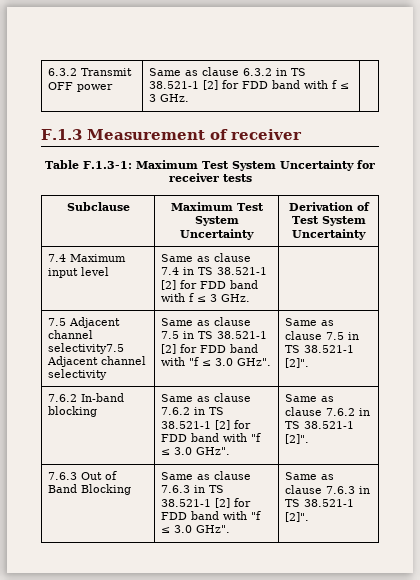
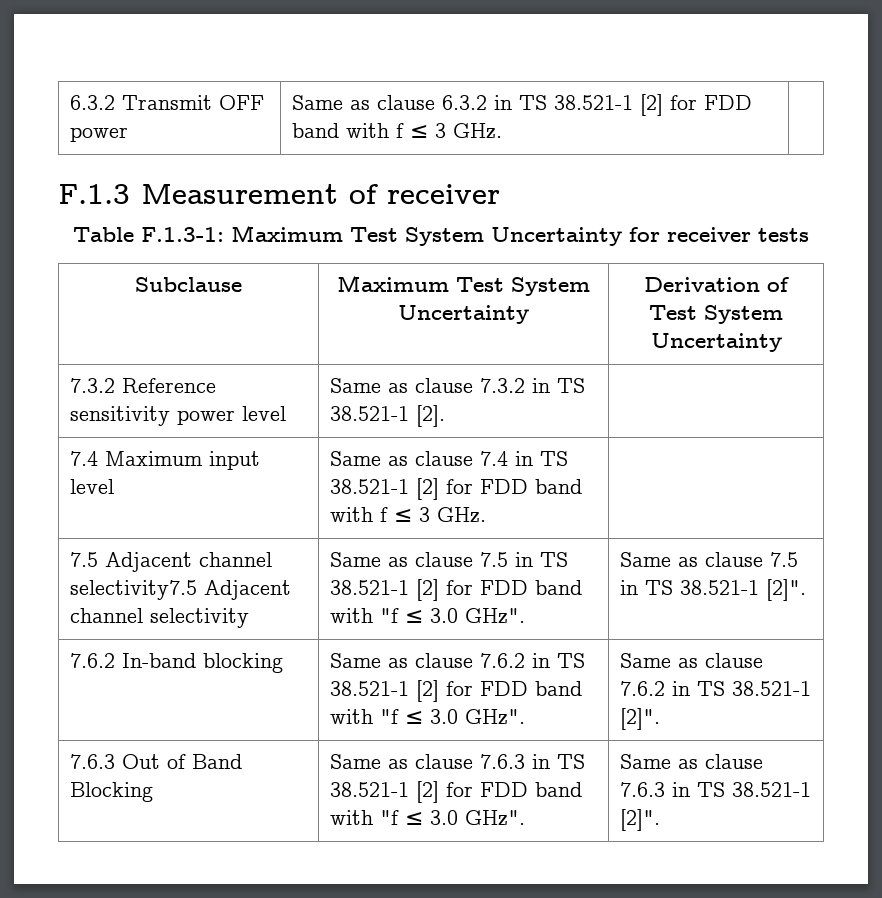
(366, 234) none -> [70,378,217,393] [70,406,287,426] [330,378,586,393] [330,405,446,427] // 7.3.2 Reference sensitivity power level | Same as clause 7.3.2 in TS 38.521-1 [2]. |

